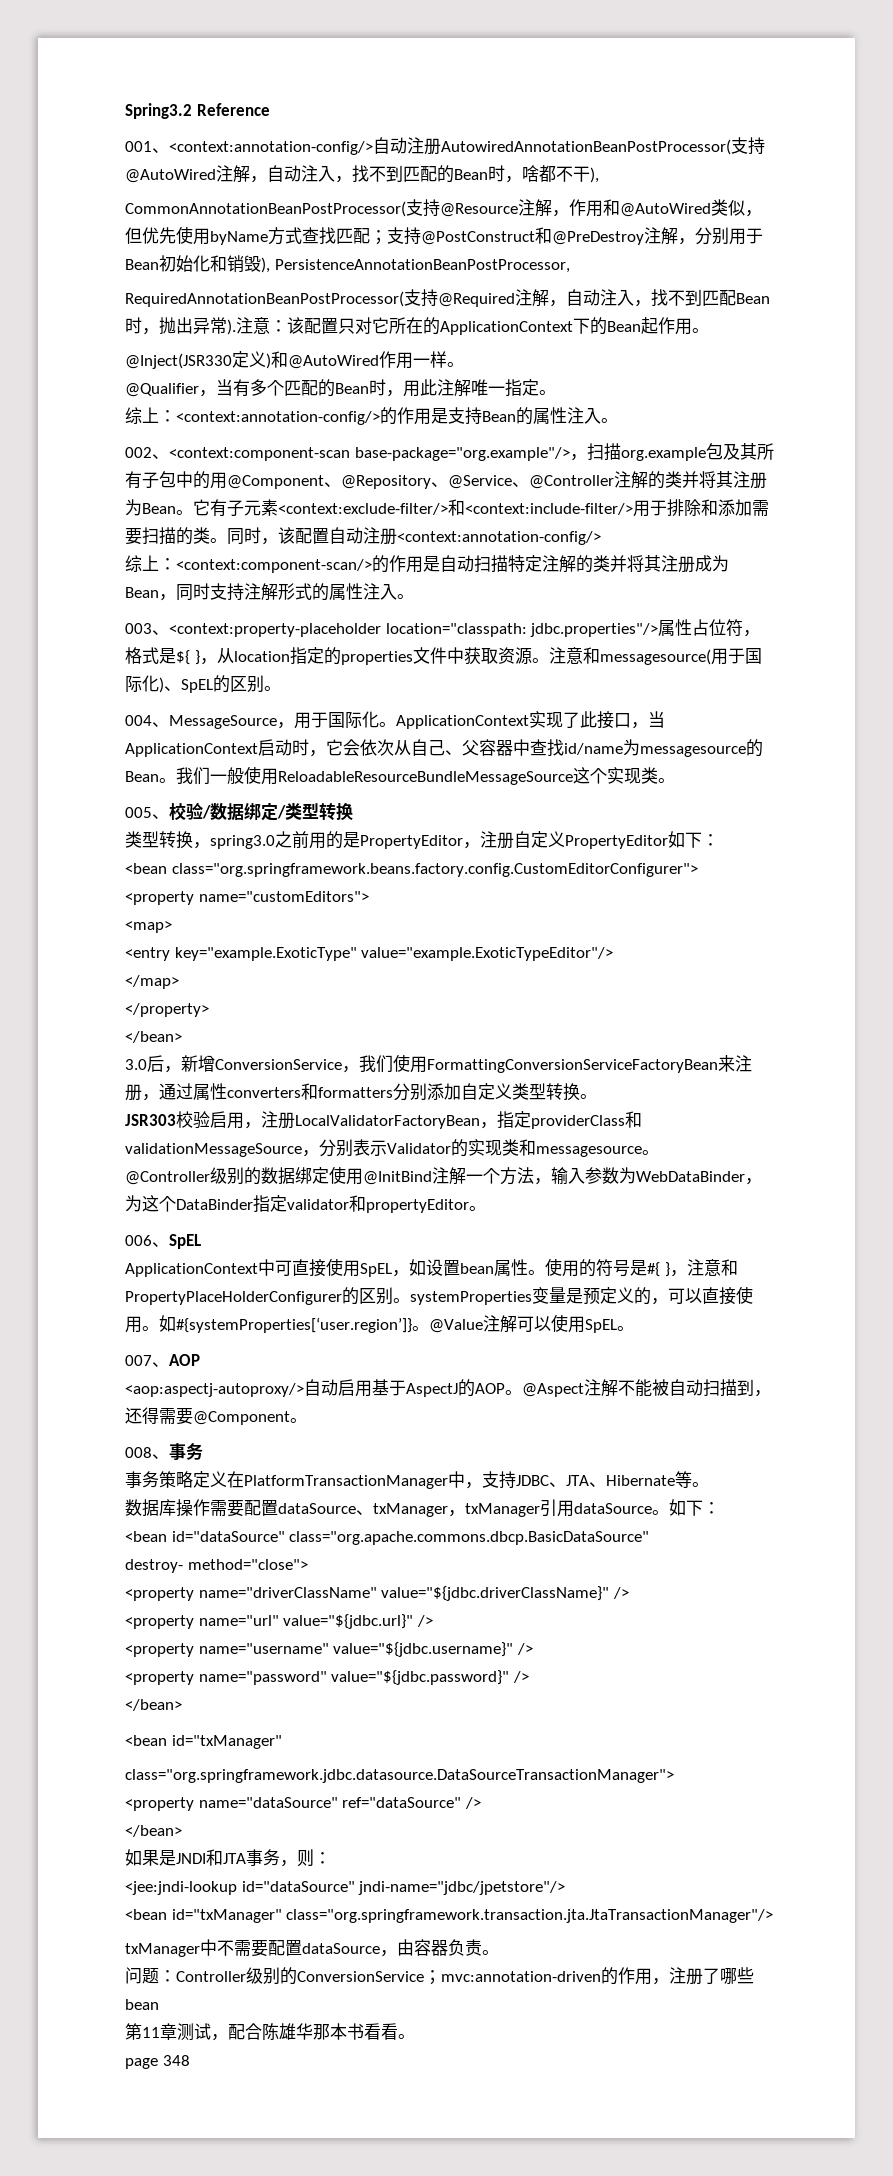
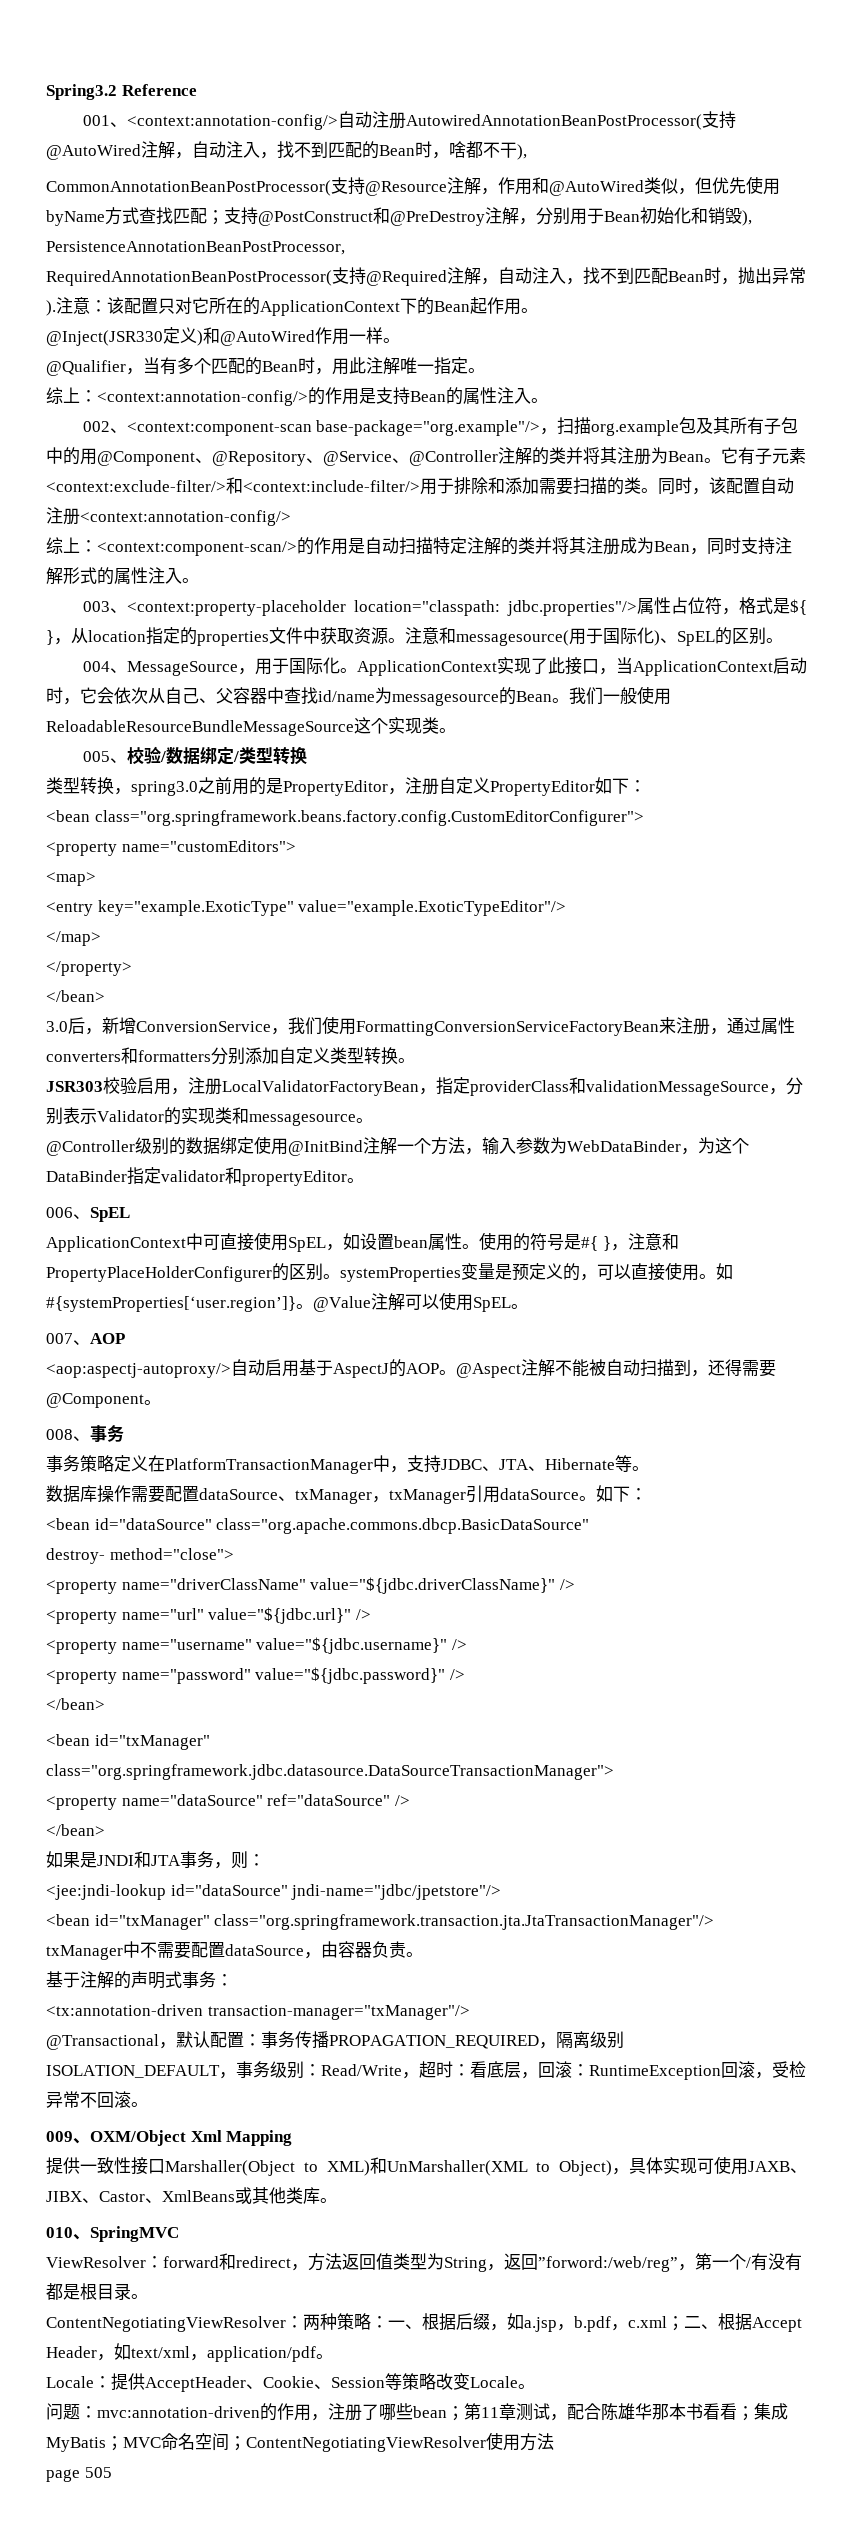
[125,1967,441,1985] 问题：Controller级别的ConversionService； -> [46,1971,233,1989] [46,2004,470,2020] [46,2031,624,2050] [46,2061,806,2080] [46,2091,148,2108] [46,2130,293,2146] [46,2156,807,2176] [46,2187,337,2204] [46,2226,179,2242] [46,2253,802,2272] [46,2283,148,2300] [46,2313,802,2332] [46,2343,333,2362] [46,2373,535,2392] [46,2403,97,2420] 基于注解的声明式事务： // <tx:annotation-driven transaction-manager="txManager"/> // @Transactional，默认配置：事务传播PROPAGATION_REQUIRED，隔离级别ISOLATION_DEFAULT，事务级别：Read/Write，超时：看底层，回滚：RuntimeException回滚，受检异常不回滚。 // 009、OXM/Object Xml Mapping // 提供一致性接口Marshaller(Object to XML)和UnMarshaller(XML to Object)，具体实现可使用JAXB、JIBX、Castor、XmlBeans或其他类库。 // 010、SpringMVC // ViewResolver：forward和redirect，方法返回值类型为String，返回”forword:/web/reg”，第一个/有没有都是根目录。 // ContentNegotiatingViewResolver：两种策略：一、根据后缀，如a.jsp，b.pdf，c.xml；二、根据Accept Header，如text/xml，application/pdf。 // Locale：提供AcceptHeader、Cookie、Session等策略改变Locale。 // 问题：
(159, 2004) // -> [447,2406,464,2421] ；
[398,2034,415,2039] 。 -> [737,2403,788,2421] [46,2432,554,2452] ；集成MyBatis；MVC命名空间；ContentNegotiatingViewResolver使用方法
[162,2055,190,2066] 348 -> [84,2467,112,2478] 505

